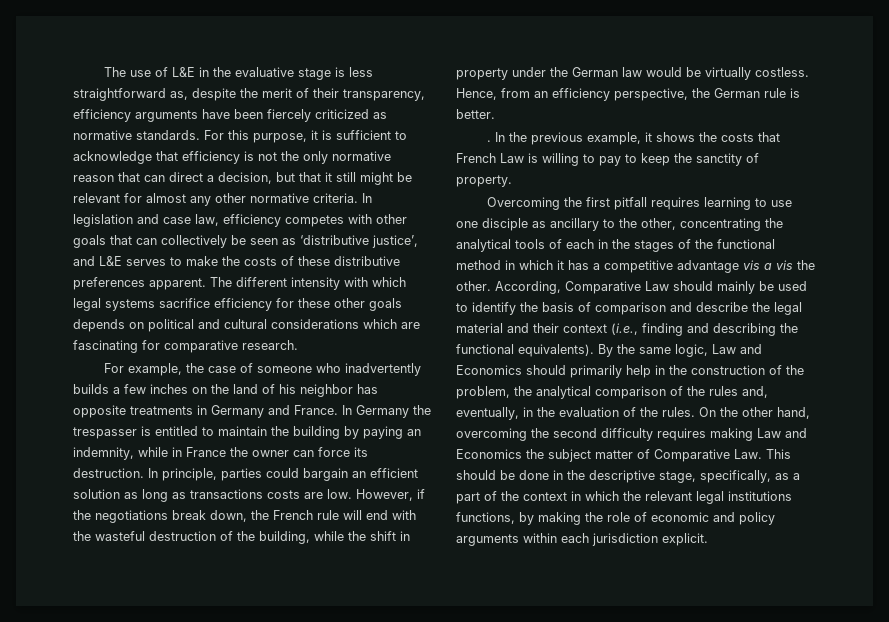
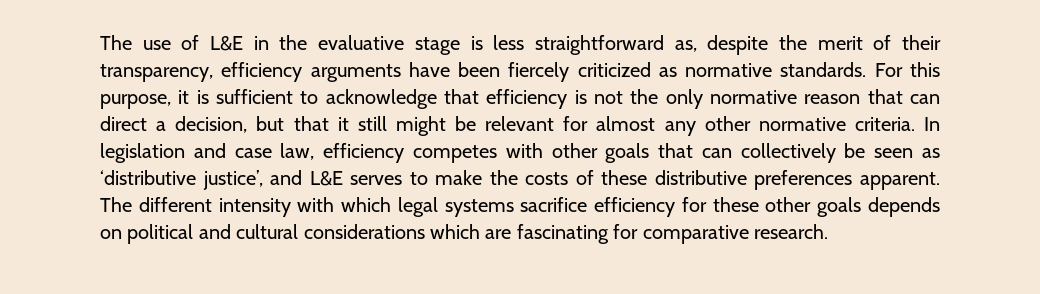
[104,363,422,376] [73,384,378,397] [73,405,431,418] [73,426,421,439] [73,447,368,460] [73,468,418,481] [73,489,425,502] [73,510,416,523] [73,531,410,544] [456,67,809,80] [456,88,800,101] [456,109,495,119] [487,132,781,145] [456,153,759,166] [456,175,512,187] [487,197,793,210] [456,218,783,231] [456,239,775,252] [456,260,815,273] [456,281,807,294] [456,302,802,315] [456,323,798,336] [456,344,762,357] [456,365,804,378] [456,386,768,399] [456,407,810,420] [456,428,807,441] [456,449,791,462] [456,470,800,483] [456,491,792,504] [456,512,775,525] [456,533,708,546] // For example, the case of someone who inadvertently builds a few inches on the land of his neighbor has opposite treatments in Germany and France. In Germany the trespasser is entitled to maintain the building by paying an indemnity, while in France the owner can force its destruction. In principle, parties could bargain an efficient solution as long as transactions costs are low. However, if the negotiations break down, the French rule will end with the wasteful destruction of the building, while the shift in property under the German law would be virtually costless. Hence, from an efficiency perspective, the German rule is better. // . In the previous example, it shows the costs that French Law is willing to pay to keep the sanctity of property. // Overcoming the first pitfall requires learning to use one disciple as ancillary to the other, concentrating the analytical tools of each in the stages of the functional method in which it has a competitive advantage vis a vis the other. According, Comparative Law should mainly be used to identify the basis of comparison and describe the legal material and their context (i.e., finding and describing the functional equivalents). By the same logic, Law and Economics should primarily help in the construction of the problem, the analytical comparison of the rules and, eventually, in the evaluation of the rules. On the other hand, overcoming the second difficulty requires making Law and Economics the subject matter of Comparative Law. This should be done in the descriptive stage, specifically, as a part of the context in which the relevant legal institutions functions, by making the role of economic and policy arguments within each jurisdiction explicit. -> (828, 231) none

